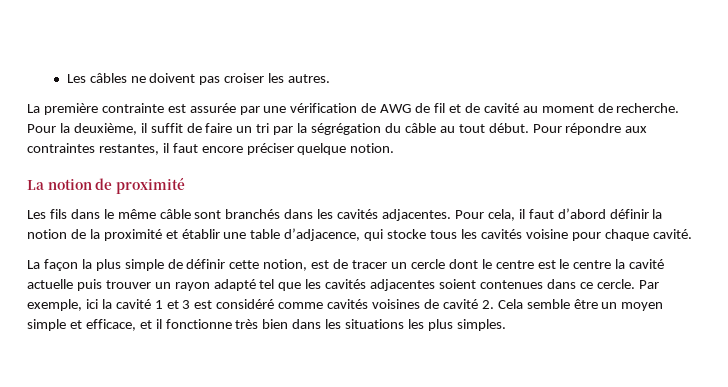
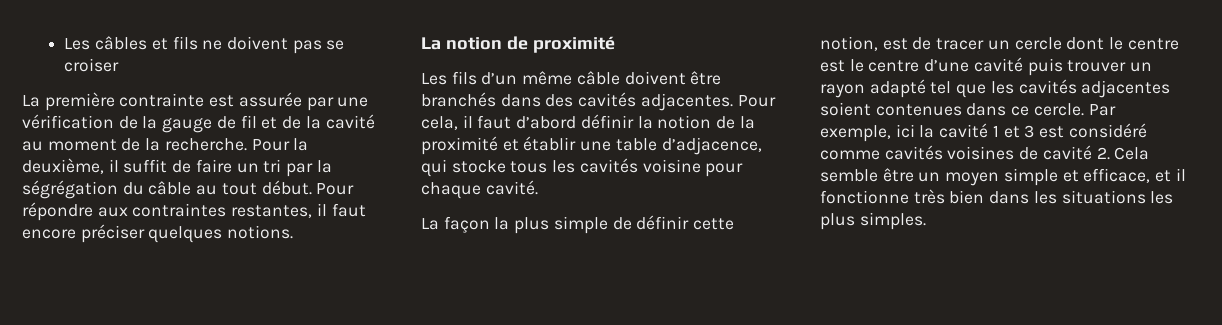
(127, 78) none -> [151,36,198,50] et fils
(221, 80) none -> [326,40,345,50] se
[268,73,331,83] les autres. -> (120, 65) none
[380,104,412,113] AWG -> [142,116,213,133] la gauge
(480, 108) none -> [305,116,321,129] la
(613, 108) none -> [145,138,161,151] la
[297,143,395,155] quelque notion. -> [148,225,294,243] quelques notions.
[70,209,222,219] dans le même câble sont -> [481,71,722,85] d’un même câble doivent être
[317,209,334,219] les -> [545,94,574,107] des
[615,259,665,269] [27,279,73,289] la cavité actuelle -> [924,57,1023,72] d’une cavité

